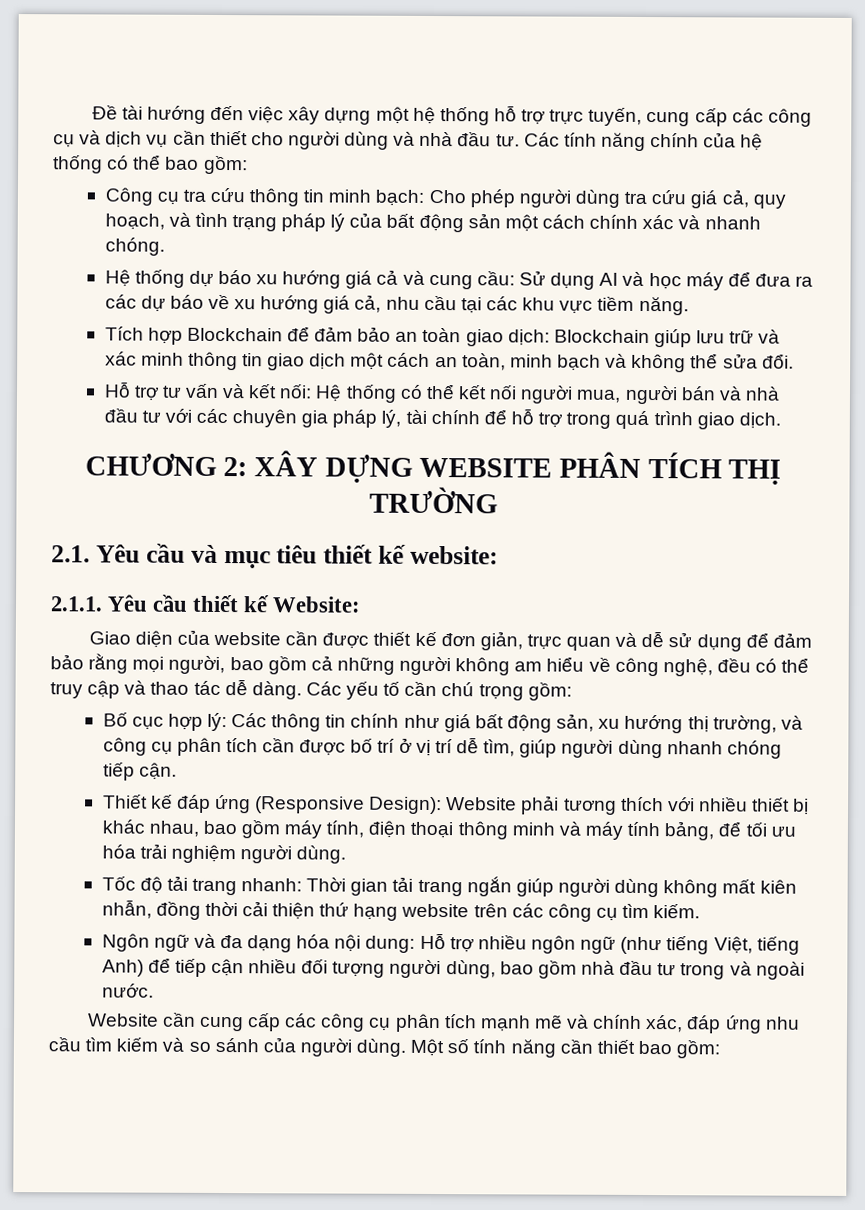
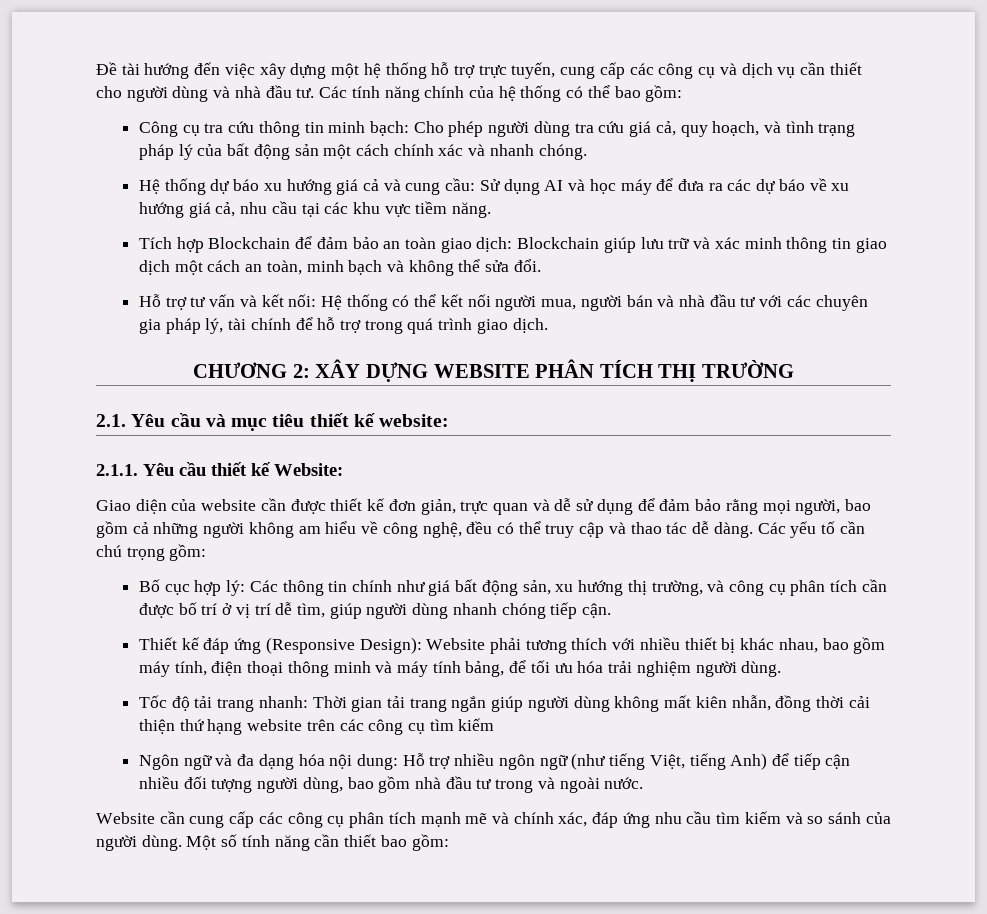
[653,904,701,919] kiếm. -> [458,718,495,731] kiếm

